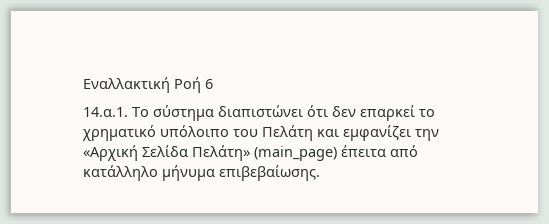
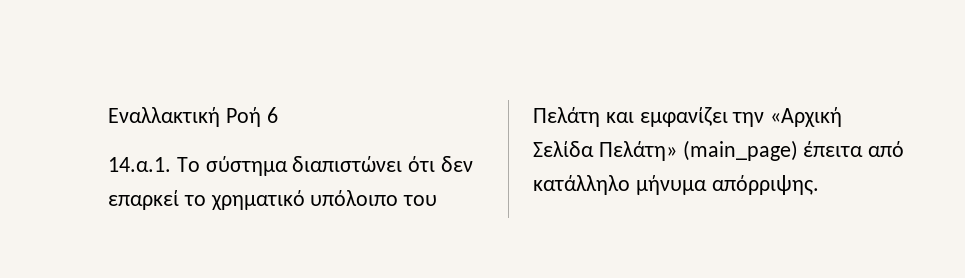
[219,165,320,181] επιβεβαίωσης. -> [711,175,819,195] απόρριψης.

